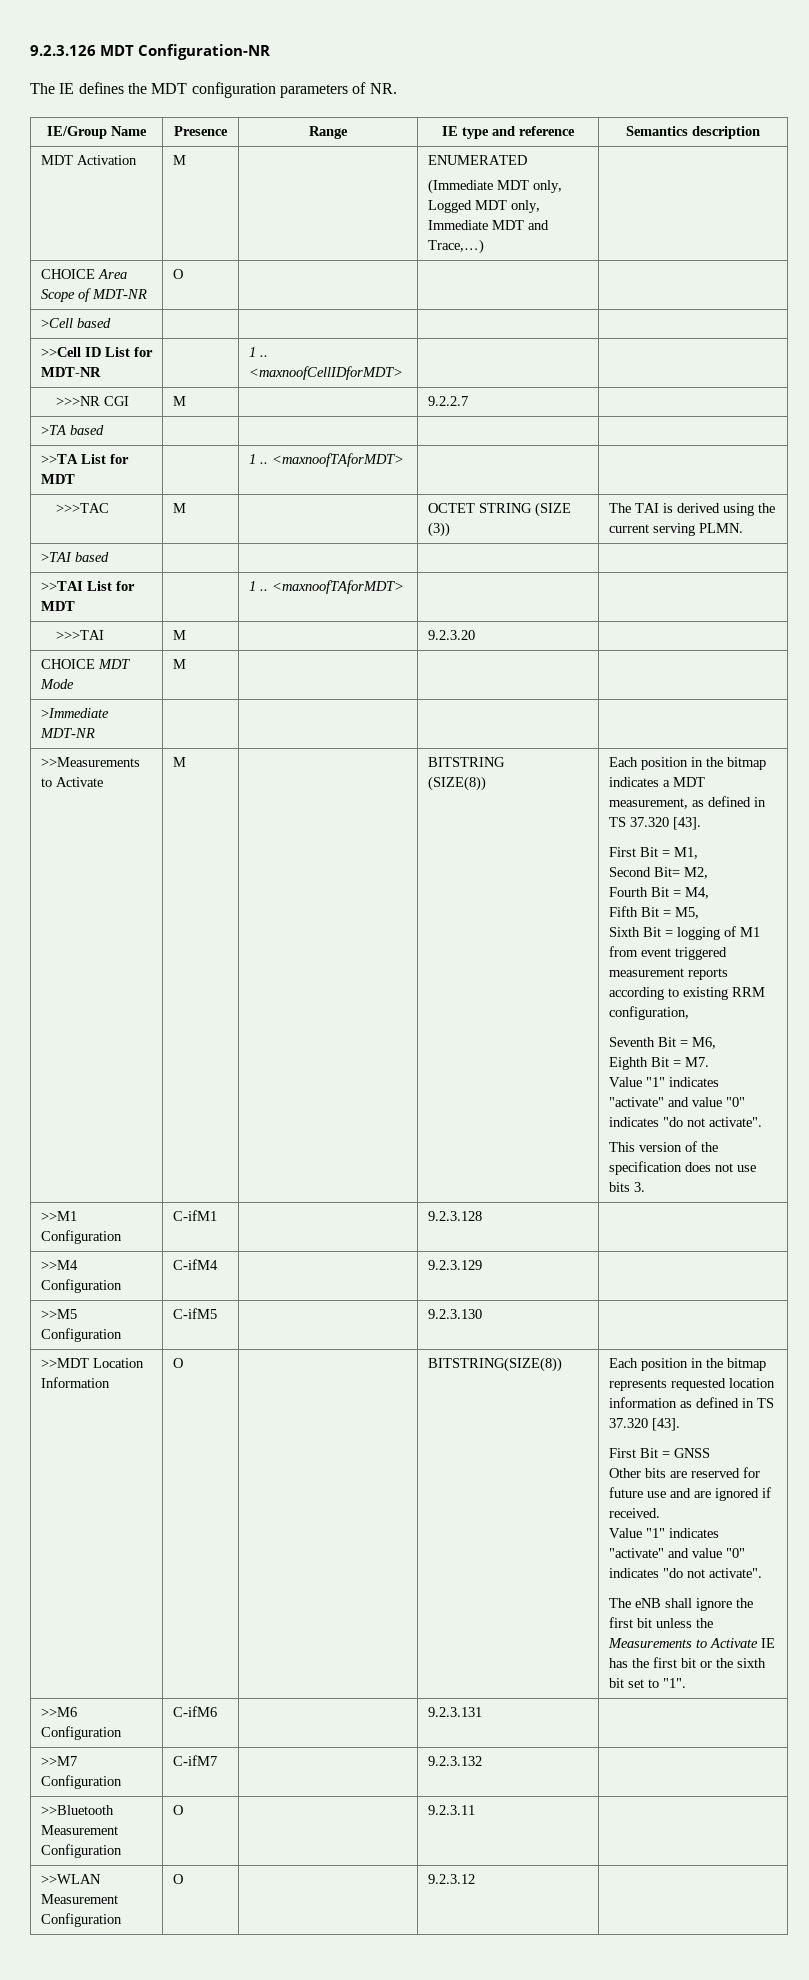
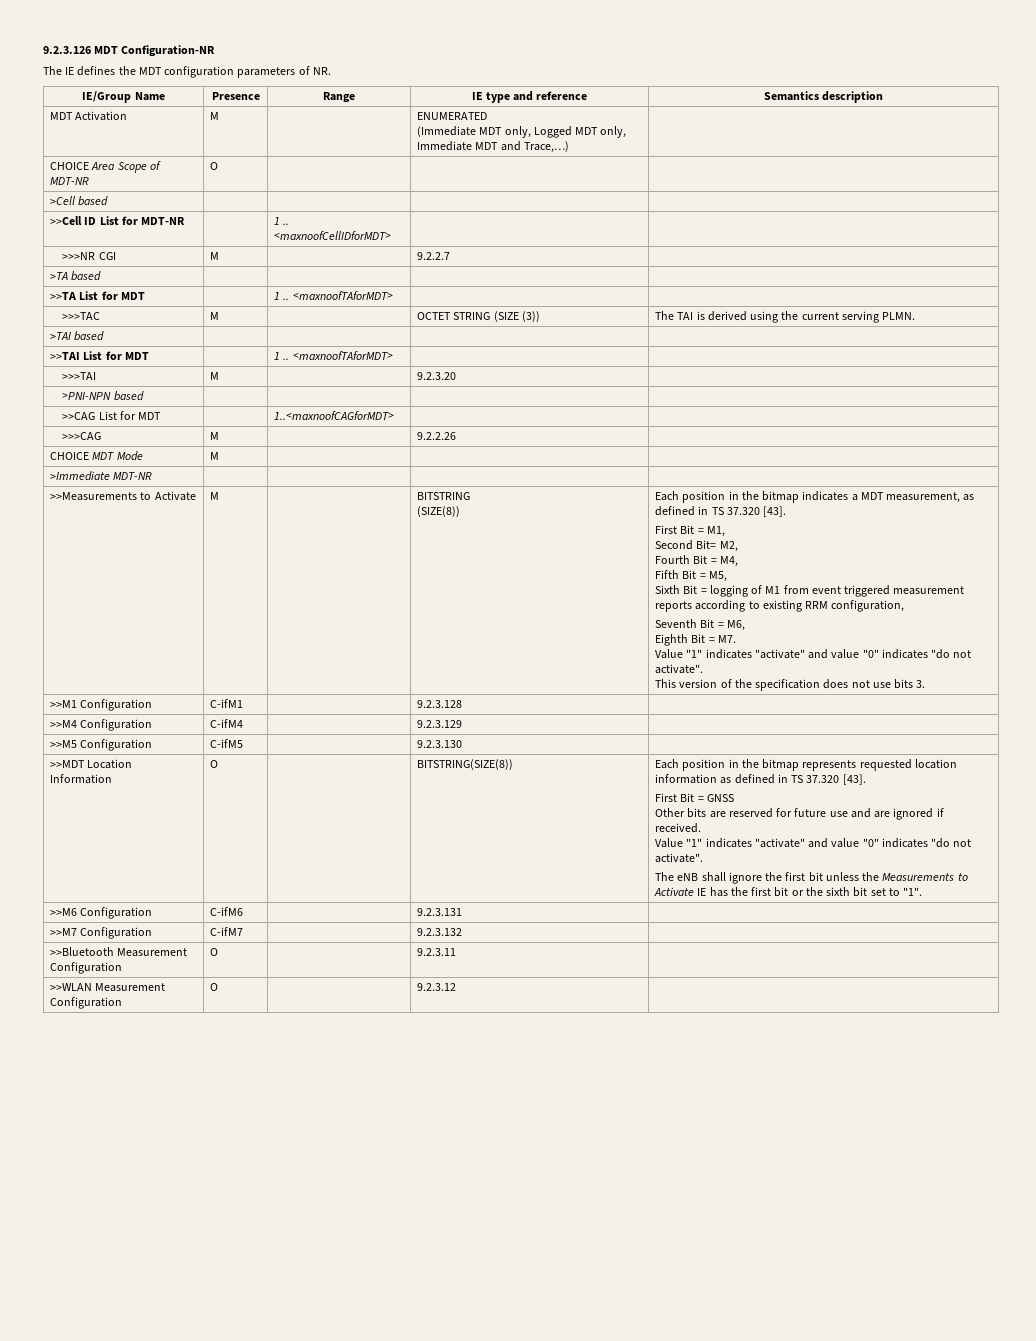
(475, 635) none -> [62,391,144,401] [62,411,161,420] [274,411,395,420] [62,432,102,440] [210,432,220,440] [417,432,457,440] // >PNI-NPN based | | | | // >>CAG List for MDT | | 1..<maxnoofCAGforMDT> | | // >>>CAG | M | | 9.2.2.26 |

